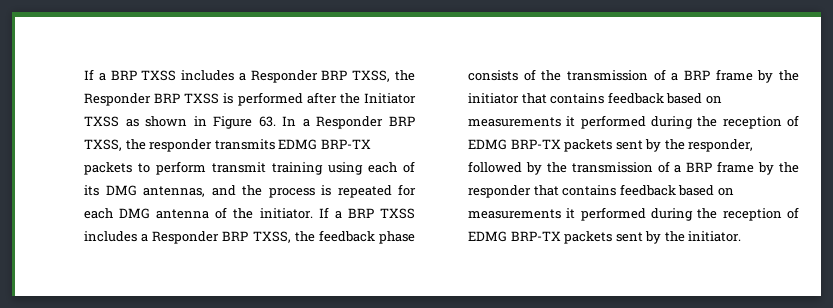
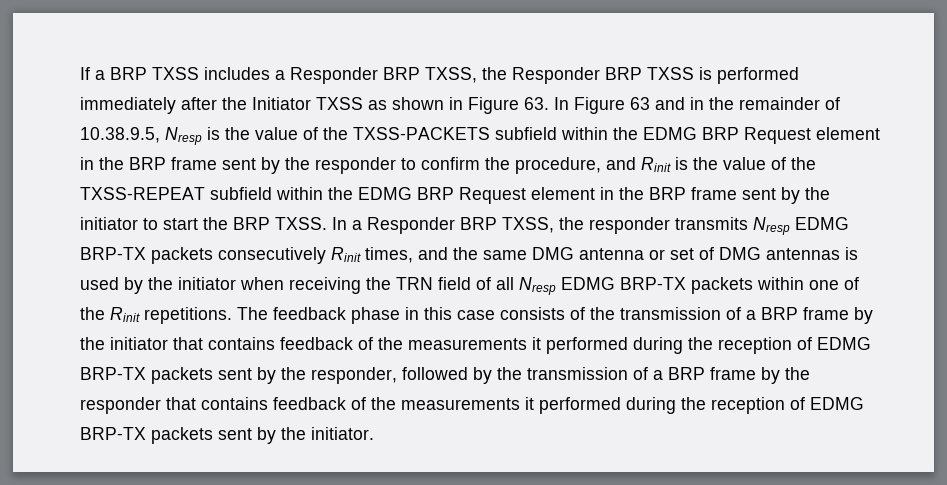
(303, 99) none -> [79,97,176,114] immediately
(297, 121) none -> [573,97,840,114] [79,127,880,145] [79,157,816,174] [79,187,830,204] [79,217,347,230] Figure 63 and in the remainder of 10.38.9.5, Nresp is the value of the TXSS-PACKETS subfield within the EDMG BRP Request element in the BRP frame sent by the responder to confirm the procedure, and Rinit is the value of the TXSS-REPEAT subfield within the EDMG BRP Request element in the BRP frame sent by the initiator to start the BRP TXSS. In
[278,139,371,150] [84,161,415,175] [84,184,416,198] [84,207,415,219] [84,230,416,244] EDMG BRP-TX packets to perform transmit training using each of its DMG antennas, and the process is repeated for each DMG antenna of the initiator. If a BRP TXSS includes a Responder BRP TXSS, the feedback phase -> [752,217,849,235] [79,247,858,264] [79,277,859,295] [79,307,495,324] Nresp EDMG BRP-TX packets consecutively Rinit times, and the same DMG antenna or set of DMG antennas is used by the initiator when receiving the TRN field of all Nresp EDMG BRP-TX packets within one of the Rinit repetitions. The feedback phase in this case
[666,93,722,104] based on -> [357,337,403,350] of the
[678,185,734,196] based on -> [350,397,396,410] of the

